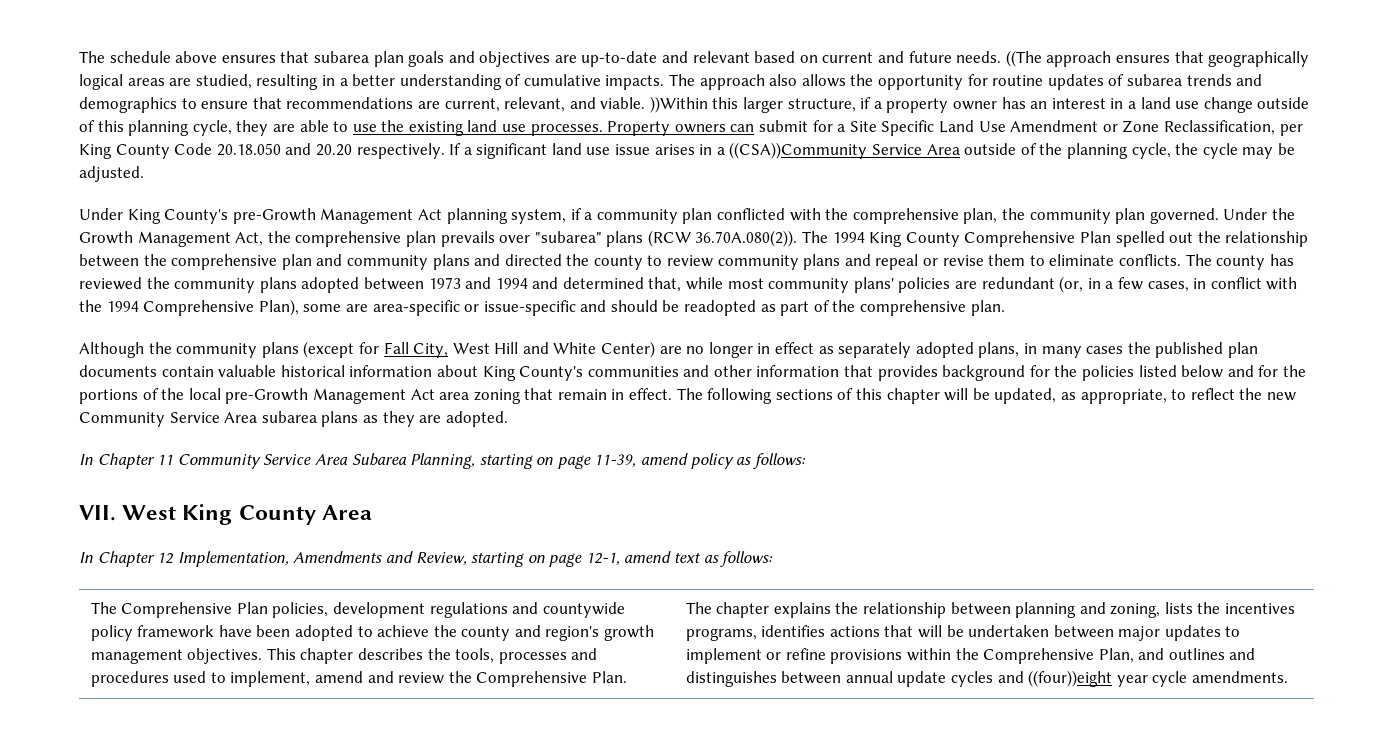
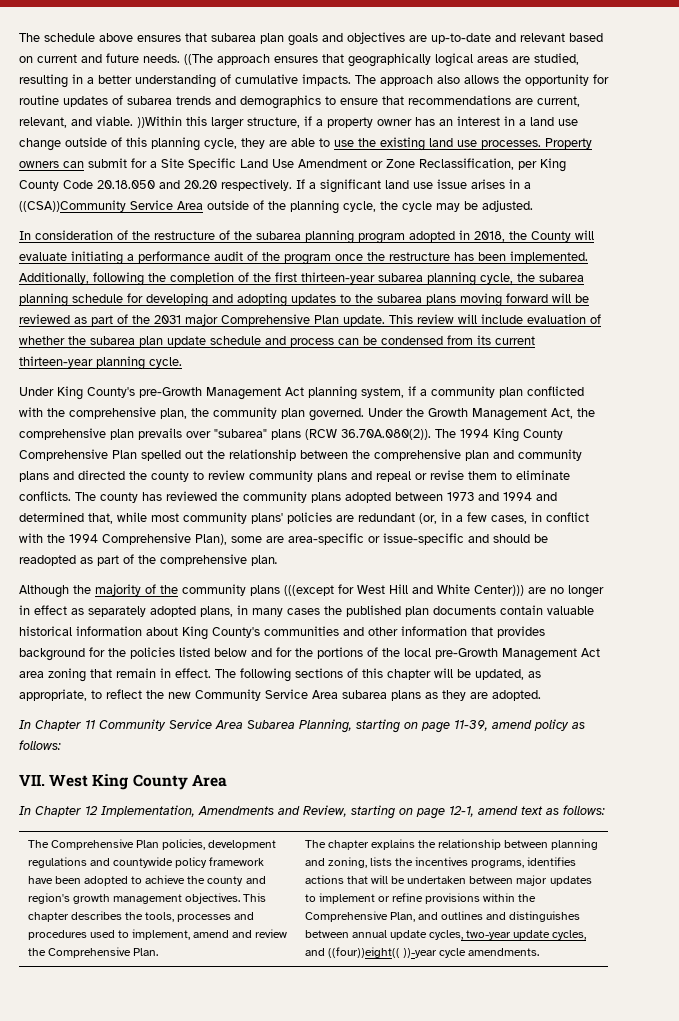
(144, 174) none -> [19,230,594,244] [19,251,588,265] [19,272,584,286] [19,293,589,307] [19,314,601,326] [19,335,535,347] [19,356,182,370] // In consideration of the restructure of the subarea planning program adopted in 2018, the County will evaluate initiating a performance audit of the program once the restructure has been implemented. Additionally, following the completion of the first thirteen-year subarea planning cycle, the subarea planning schedule for developing and adopting updates to the subarea plans moving forward will be reviewed as part of the 2031 major Comprehensive Plan update. This review will include evaluation of whether the subarea plan update schedule and process can be condensed from its current thirteen-year planning cycle.
[176,341,449,358] community plans (except for Fall City, -> [95,584,354,596] majority of the community plans (((except for
[601,341,656,358] Center) -> [474,585,524,596] Center)))
[950,670,1148,687] cycles and ((four))eight year -> [429,930,587,940] [304,947,438,958] cycles, two-year update cycles, and ((four))eight(( ))-year

